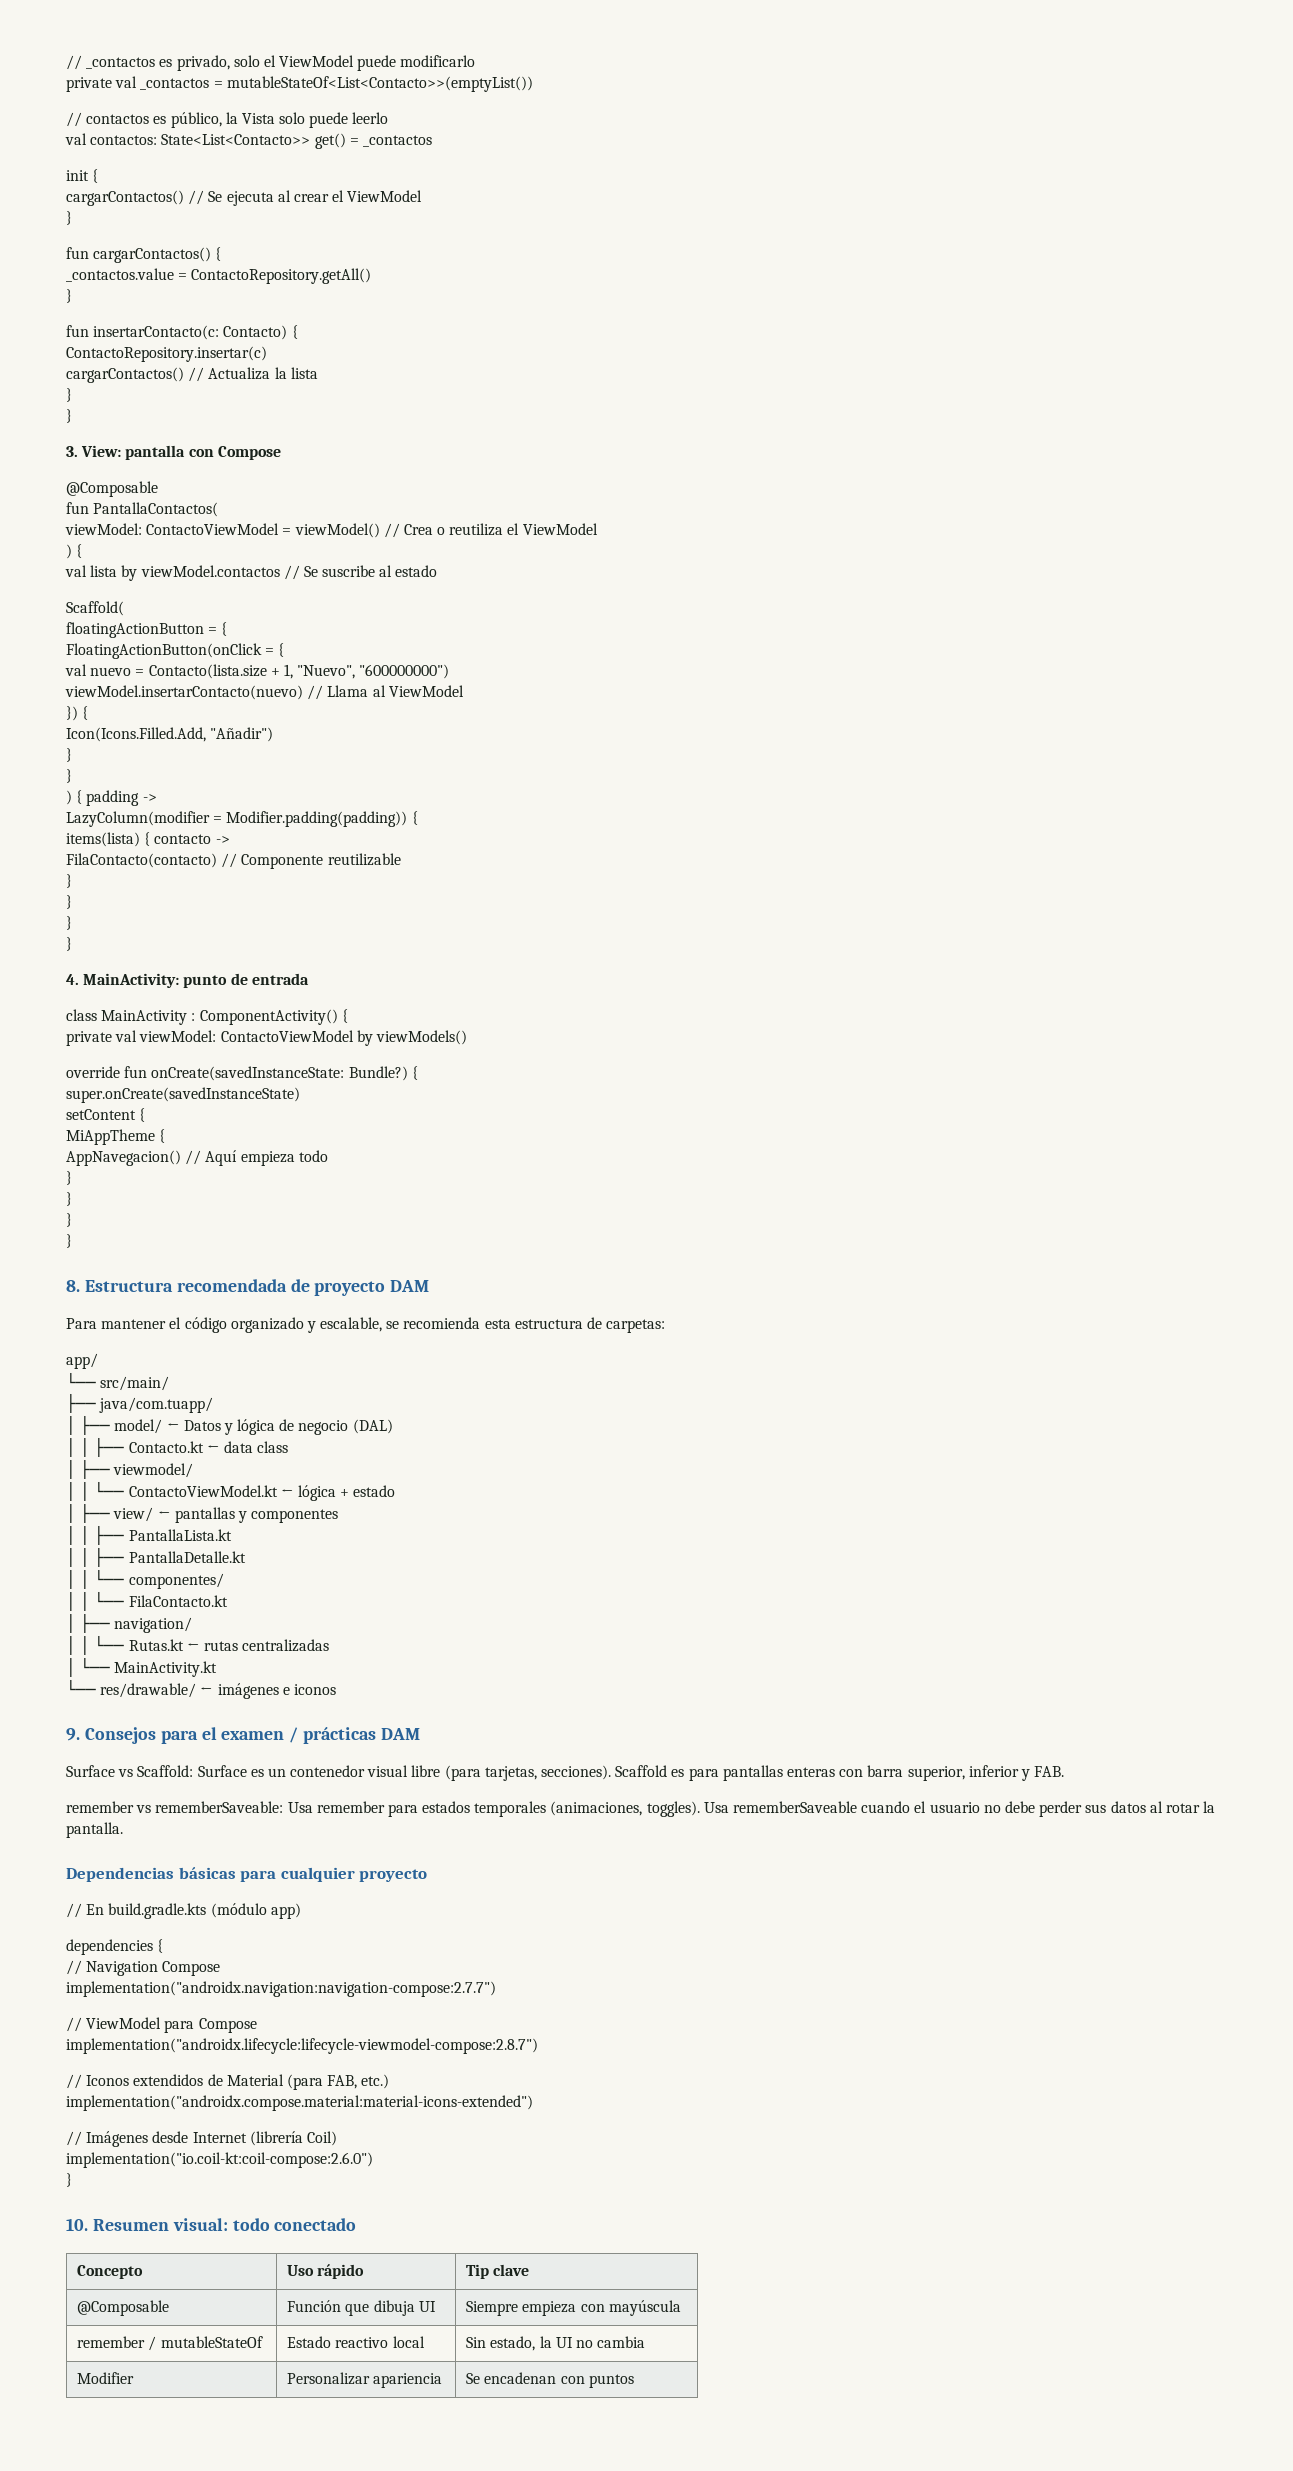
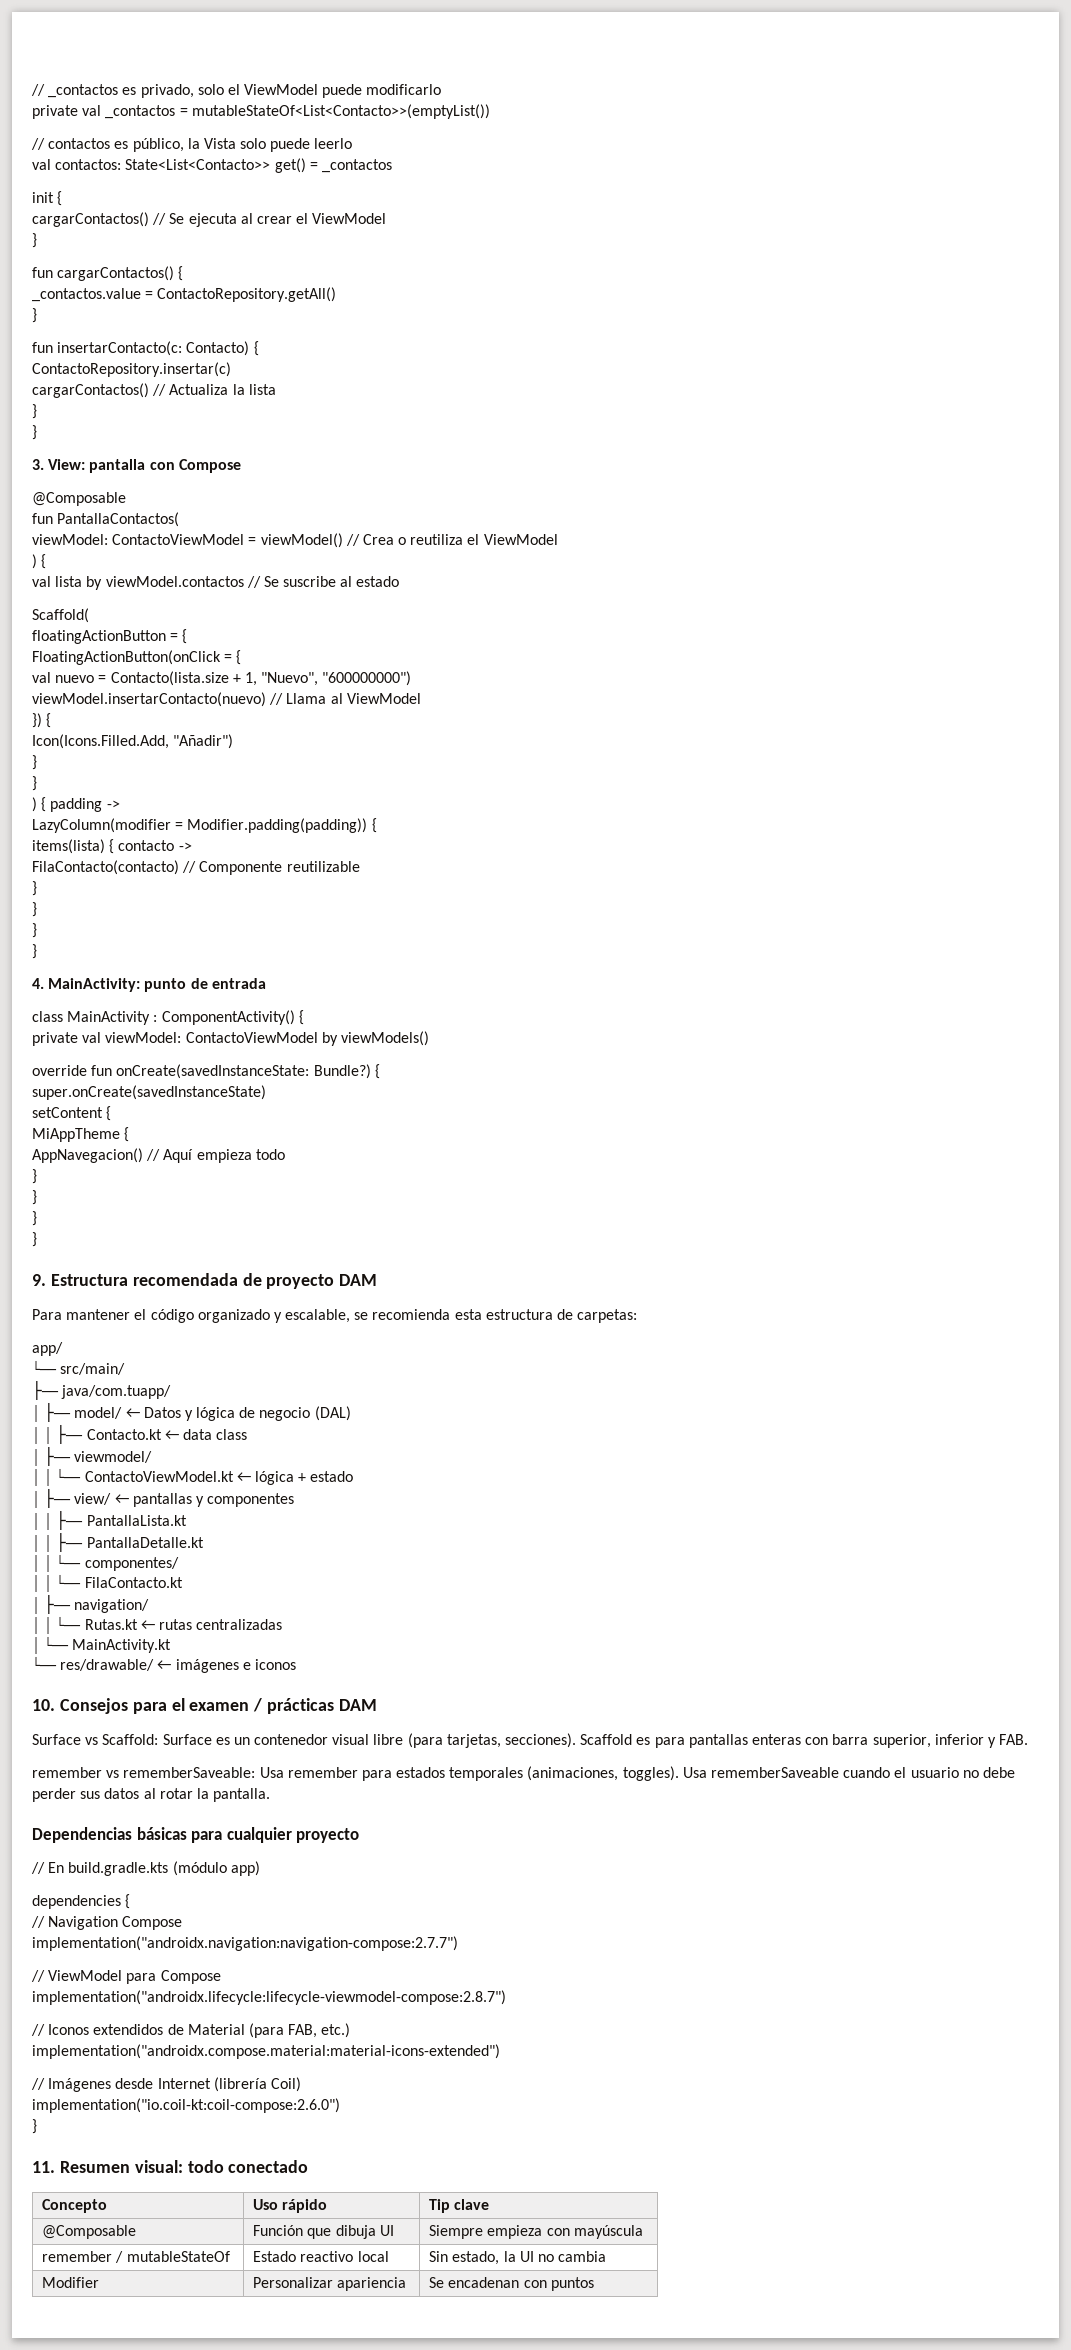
[66,1280,80,1292] 8. -> [32,1274,46,1286] 9.
[66,1728,80,1741] 9. -> [32,1699,55,1711] 10.
[66,2218,88,2231] 10. -> [32,2161,55,2173] 11.

